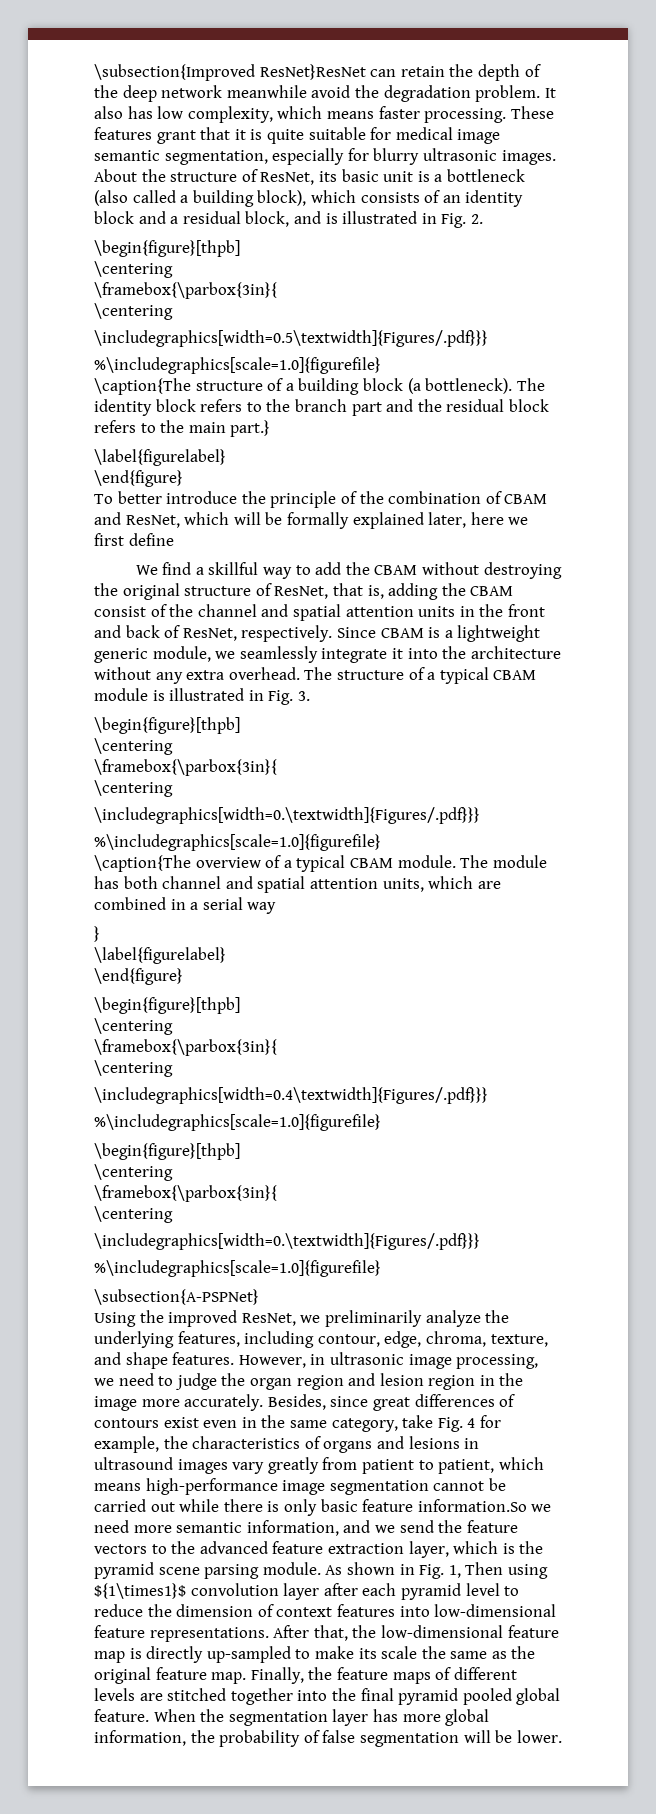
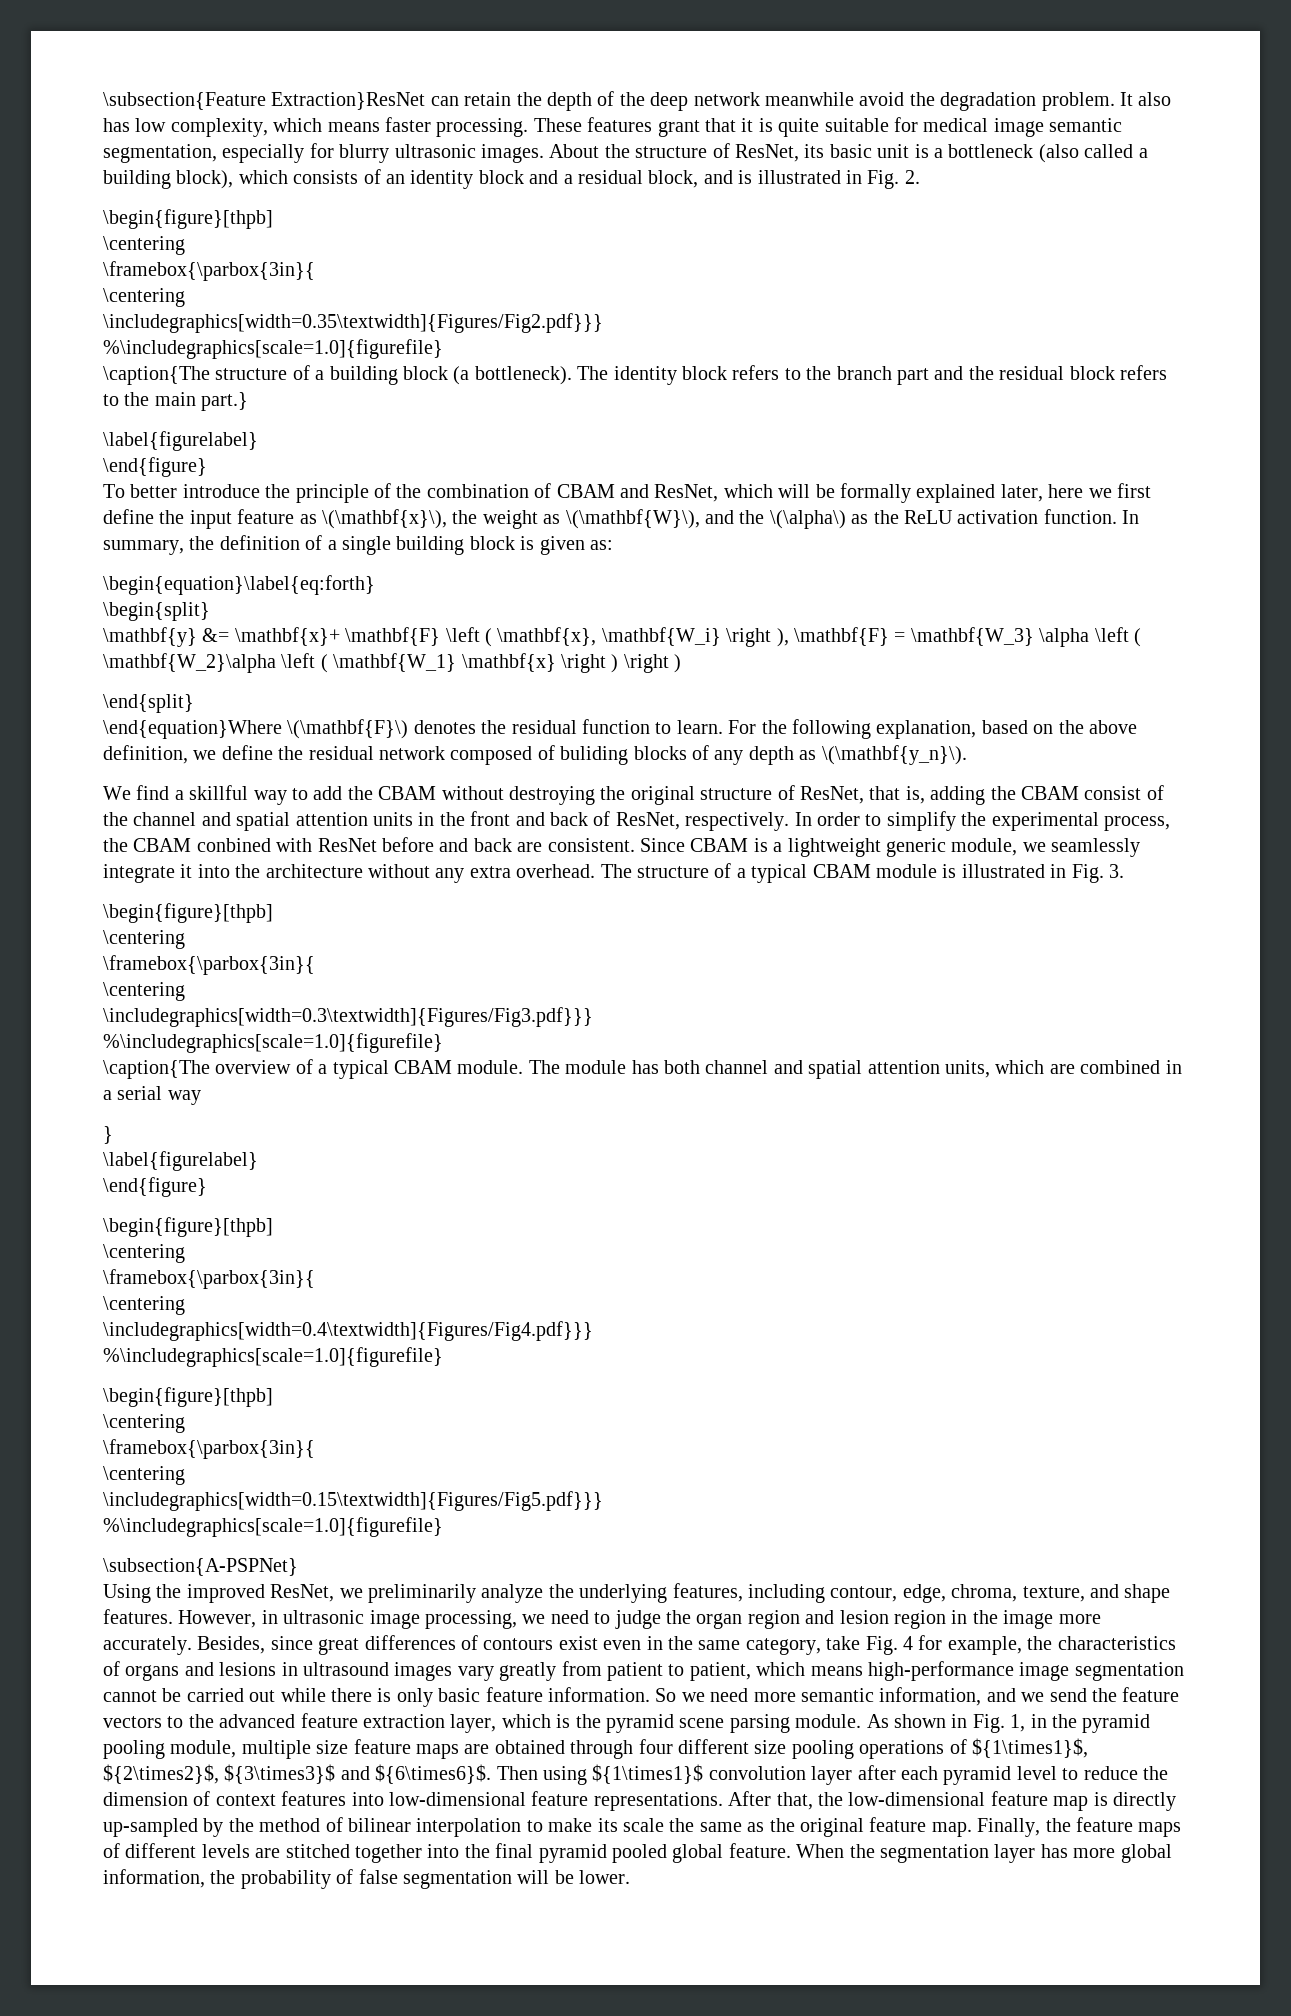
[94,64,366,81] \subsection{Improved ResNet}ResNet -> [103,92,426,110] \subsection{Feature Extraction}ResNet
[94,330,488,347] \includegraphics[width=0.5\textwidth]{Figures/.pdf}}} -> [103,313,603,333] \includegraphics[width=0.35\textwidth]{Figures/Fig2.pdf}}}
(174, 539) none -> [159,509,1140,529] [103,535,613,555] [103,575,375,595] [103,602,210,621] [103,627,1141,647] [103,653,682,673] [103,694,194,713] [103,719,1137,739] [103,745,967,765] the input feature as \(\mathbf{x}\), the weight as \(\mathbf{W}\), and the \(\alpha\) as the ReLU activation function. In summary, the definition of a single building block is given as: // \begin{equation}\label{eq:forth} // \begin{split} // \mathbf{y} &= \mathbf{x}+ \mathbf{F} \left ( \mathbf{x}, \mathbf{W_i} \right ), \mathbf{F} = \mathbf{W_3} \alpha \left ( \mathbf{W_2}\alpha \left ( \mathbf{W_1} \mathbf{x} \right ) \right ) // \end{split} // \end{equation}Where \(\mathbf{F}\) denotes the residual function to learn. For the following explanation, based on the above definition, we define the residual network composed of buliding blocks of any depth as \(\mathbf{y_n}\).
(333, 633) none -> [794,811,1170,831] [103,837,635,852] In order to simplify the experimental process, the CBAM conbined with ResNet before and back are consistent.
[94,807,480,824] \includegraphics[width=0.\textwidth]{Figures/.pdf}}} -> [103,1007,593,1027] \includegraphics[width=0.3\textwidth]{Figures/Fig3.pdf}}}
[94,1087,488,1104] \includegraphics[width=0.4\textwidth]{Figures/.pdf}}} -> [103,1321,593,1341] \includegraphics[width=0.4\textwidth]{Figures/Fig4.pdf}}}
[94,1233,480,1250] \includegraphics[width=0.\textwidth]{Figures/.pdf}}} -> [103,1491,603,1511] \includegraphics[width=0.15\textwidth]{Figures/Fig5.pdf}}}
[417,1499,527,1512] information.So -> [547,1687,677,1702] information. So
(461, 1571) none -> [1030,1714,1151,1733] [103,1738,1088,1759] [103,1764,492,1784] in the pyramid pooling module, multiple size feature maps are obtained through four different size pooling operations of ${1\times1}$, ${2\times2}$, ${3\times3}$ and ${6\times6}$.
(291, 1654) none -> [203,1817,522,1837] by the method of bilinear interpolation

